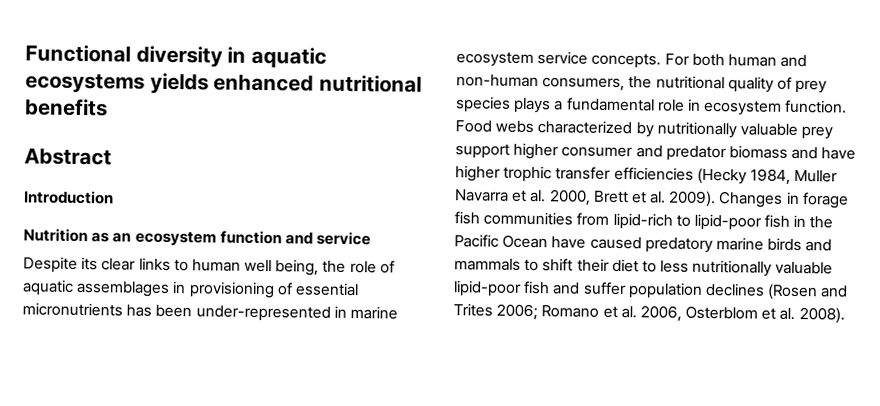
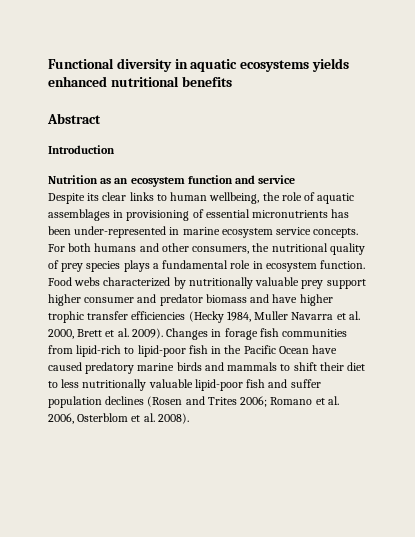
[244,259,320,276] well being, -> [209,192,260,204] wellbeing,
[727,54,808,68] [456,74,539,88] human and non-human -> [94,243,189,252] humans and other

